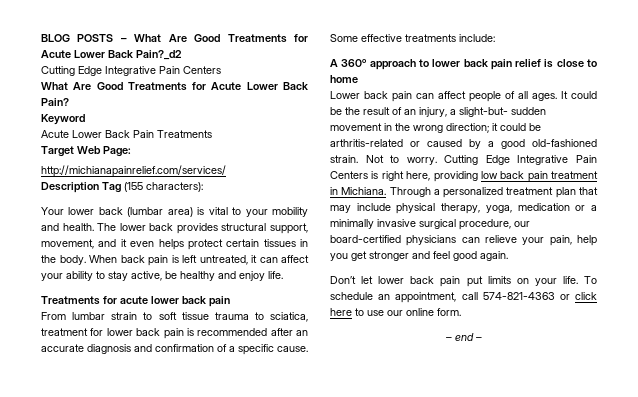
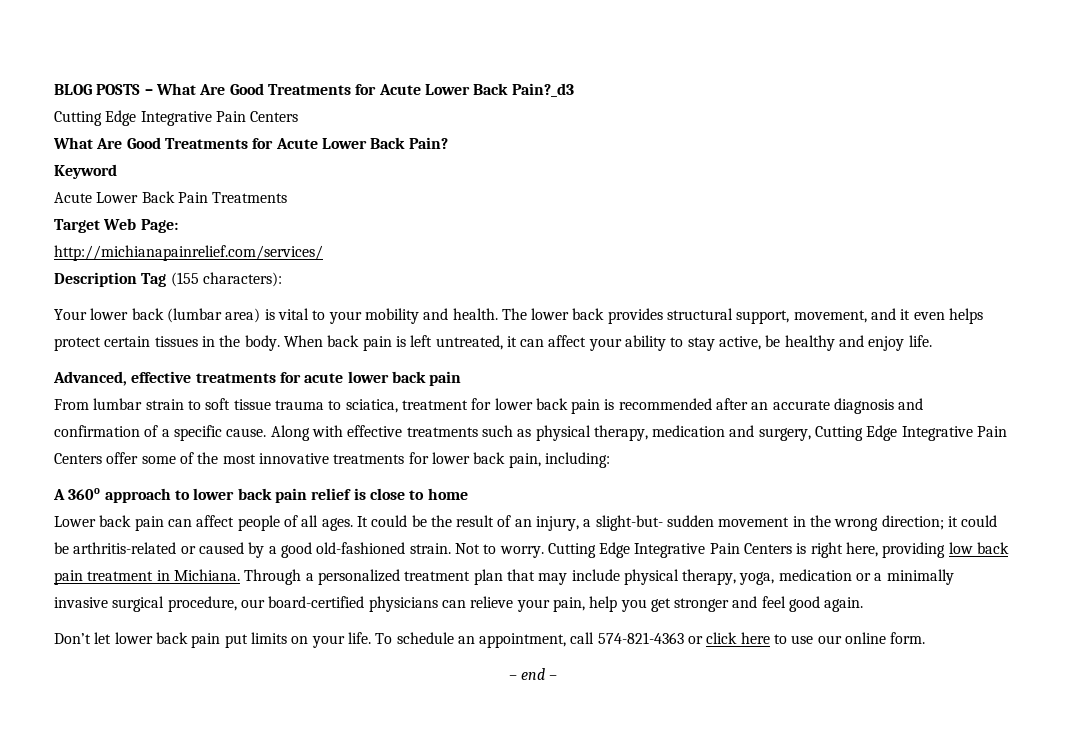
[136,50,182,60] Pain?_d2 -> [511,83,574,97] Pain?_d3
[41,296,100,305] Treatments -> [53,371,276,386] Advanced, effective treatments
[330,34,495,42] Some effective treatments include: -> [270,425,1008,441] [54,452,610,468] Along with effective treatments such as physical therapy, medication and surgery, Cutting Edge Integrative Pain Centers offer some of the most innovative treatments for lower back pain, including:

